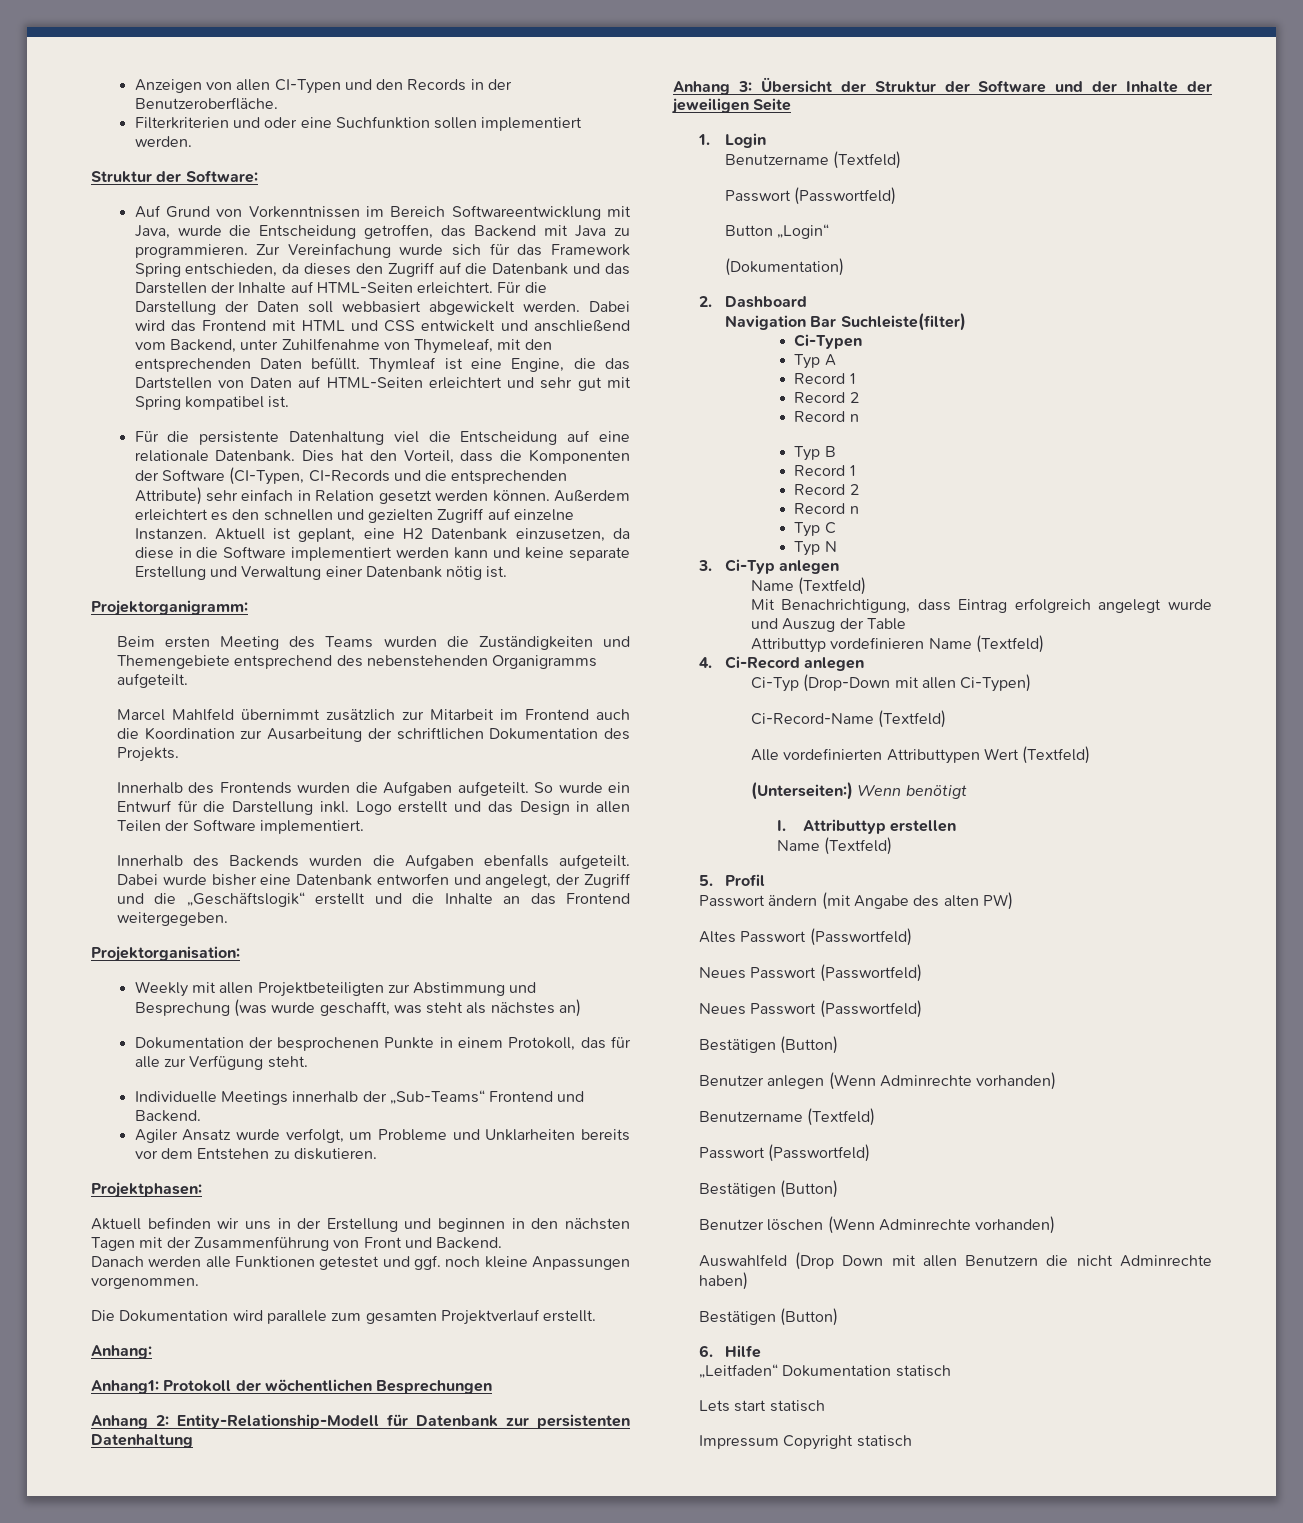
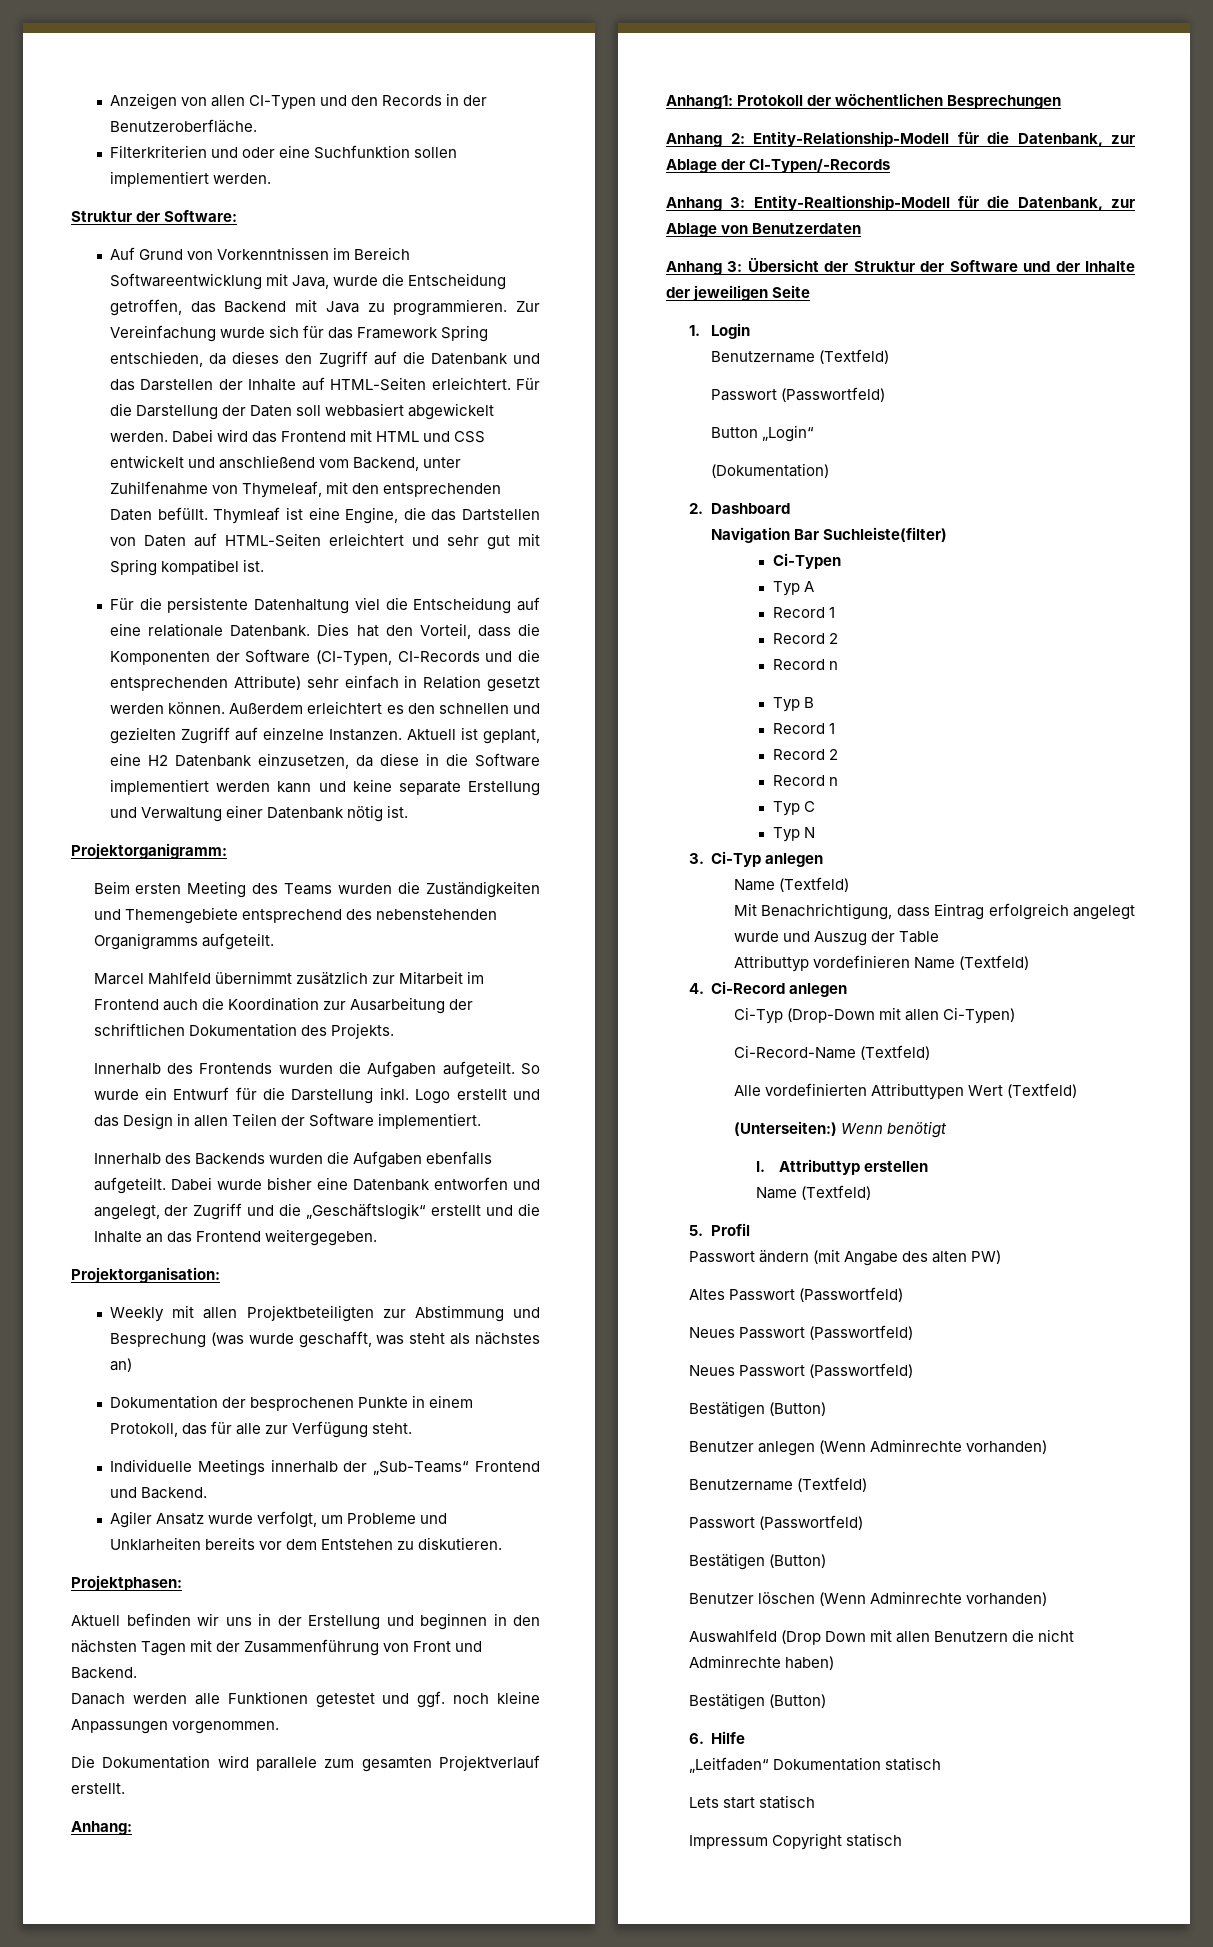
[416,1414,630,1429] [91,1434,193,1448] Datenbank zur persistenten Datenhaltung -> [987,131,1135,147] [666,158,891,173] [666,195,1135,211] [666,223,862,237] die Datenbank, zur Ablage der CI-Typen/-Records // Anhang 3: Entity-Realtionship-Modell für die Datenbank, zur Ablage von Benutzerdaten

